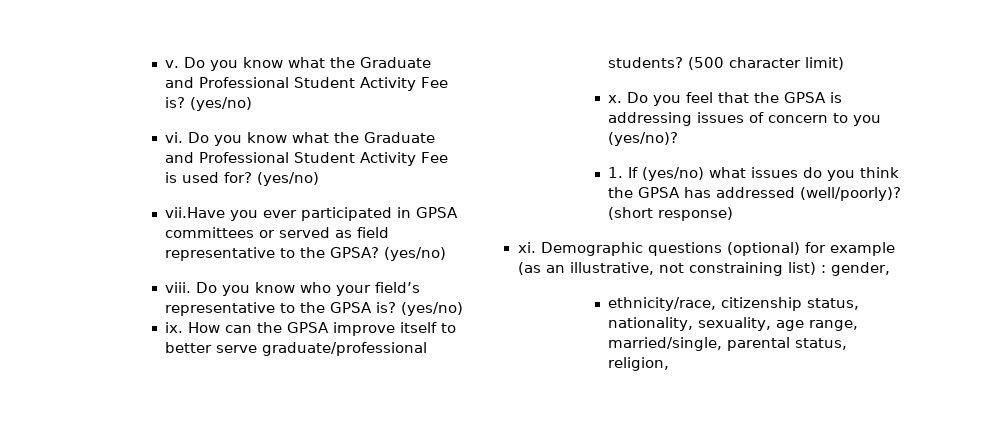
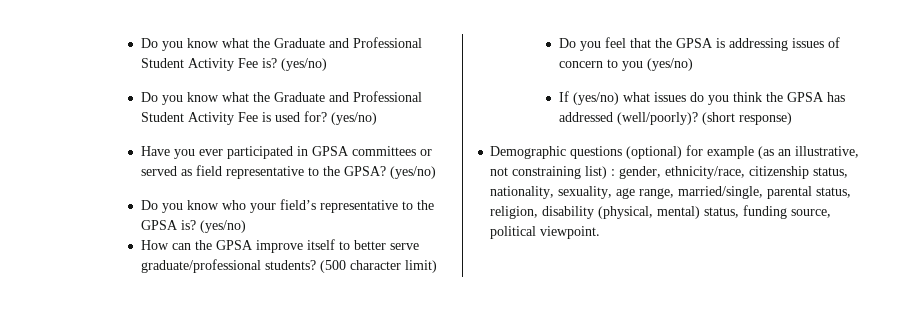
[165,60,180,68] v. -> (140, 43) none
[165,132,184,143] vi. -> (327, 64) none
[165,207,226,218] vii.Have -> [140,146,170,156] Have
[165,282,192,293] viii. -> (436, 172) none
[165,322,184,333] ix. -> (246, 226) none
[608,95,623,103] x. -> (437, 266) none
[608,132,679,146] [608,167,624,178] (yes/no)? // 1. -> [646,58,693,71] (yes/no) //
[517,242,536,253] xi. -> (792, 118) none
(890, 269) // -> (662, 172) none
(670, 364) none -> [542,205,832,219] [490,226,601,239] disability (physical, mental) status, funding source, political viewpoint.

